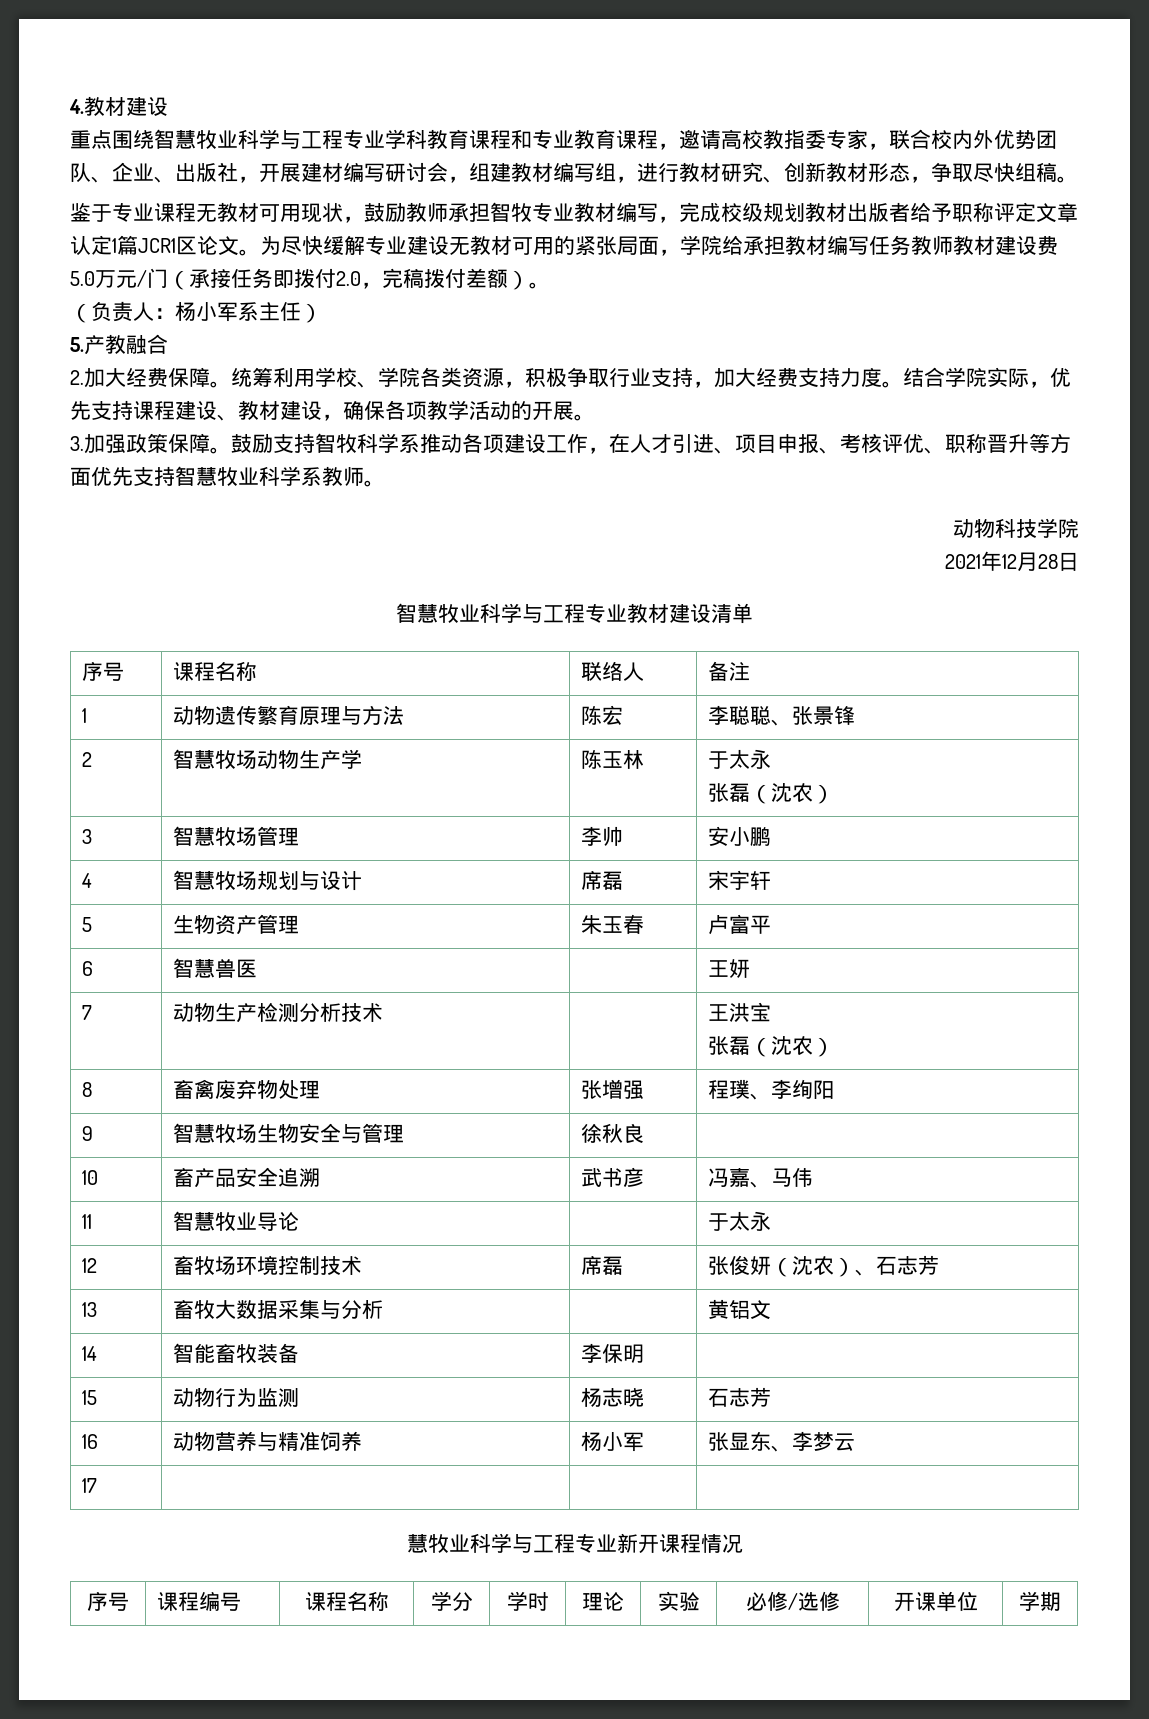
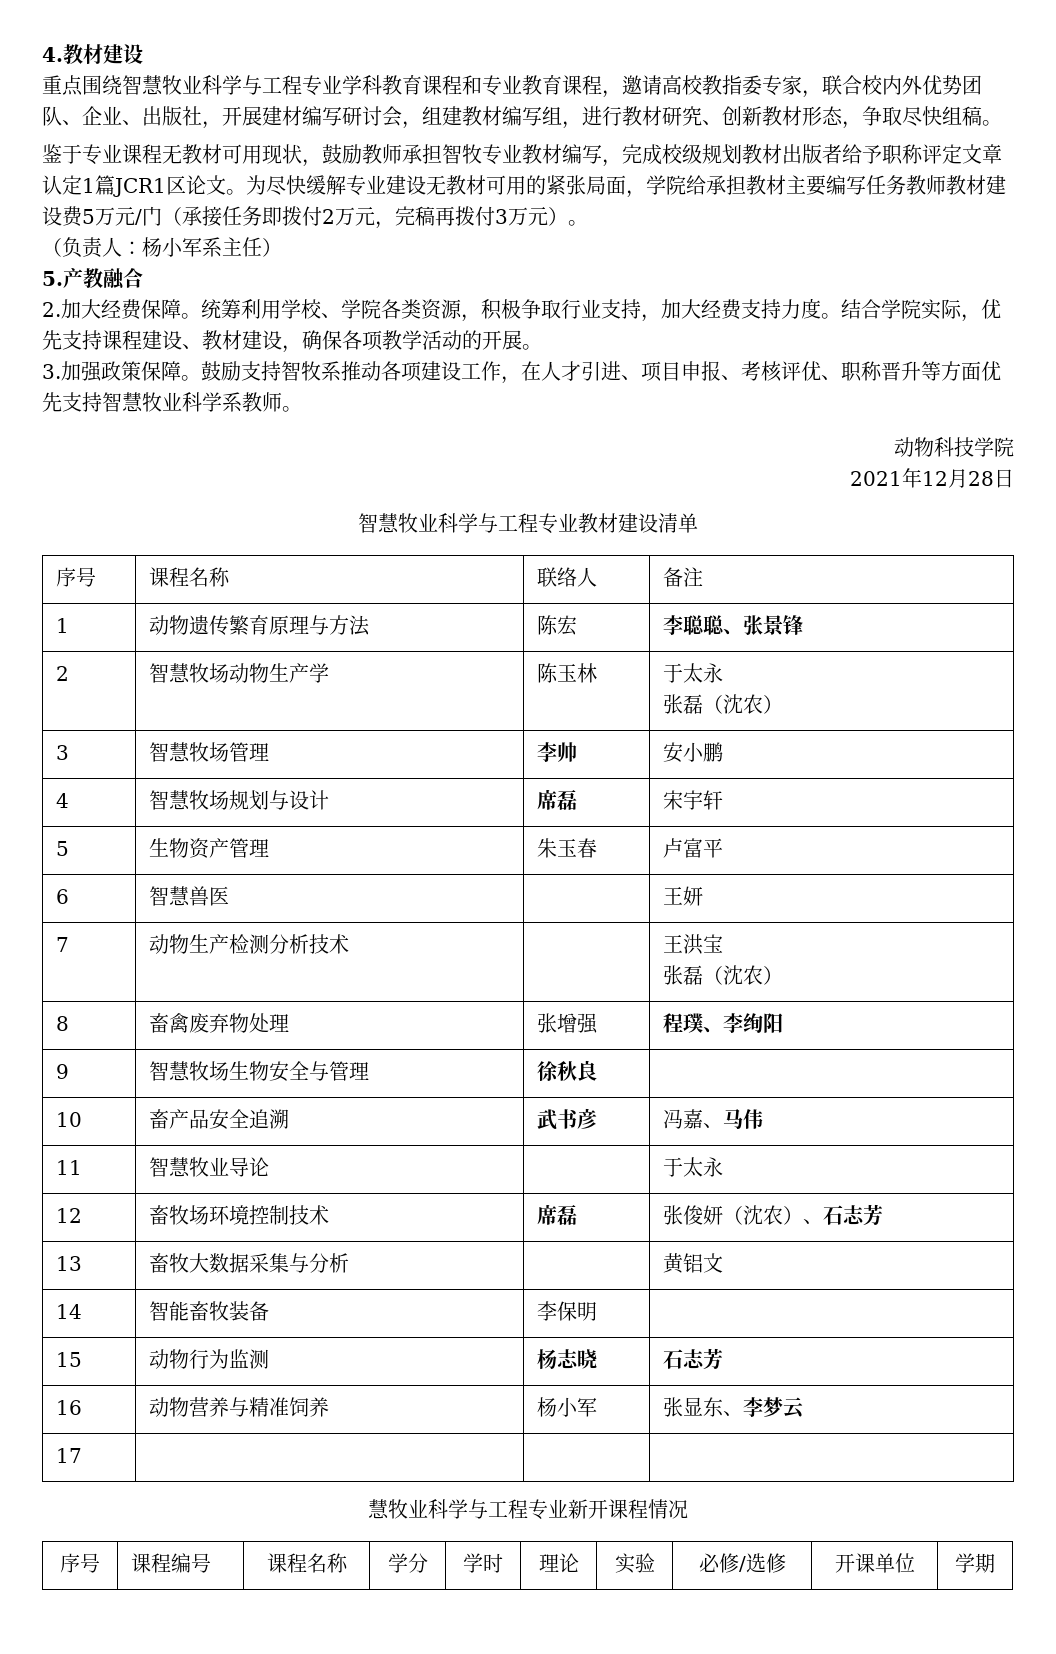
(827, 245) none -> [786,175,826,196] 主要
[70,271,95,286] 5.0 -> [82,209,95,224] 5
[336,268,508,289] 2.0，完稿拨付差额 -> [322,206,548,229] 2万元，完稿再拨付3万元
[357,433,399,453] 科学 -> (321, 371) none

